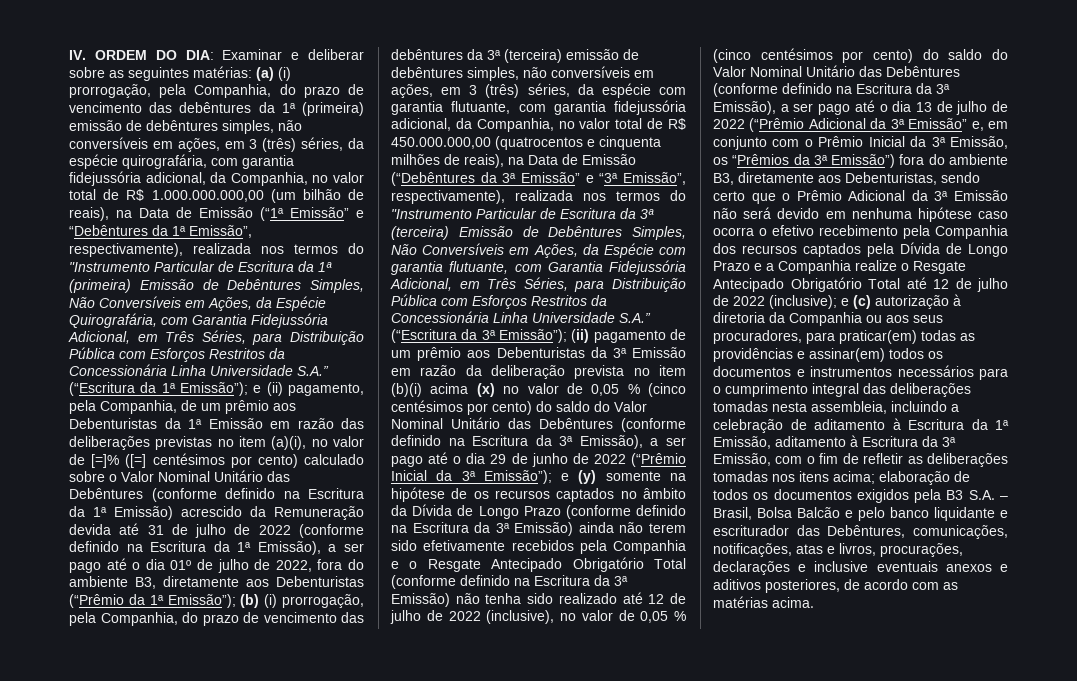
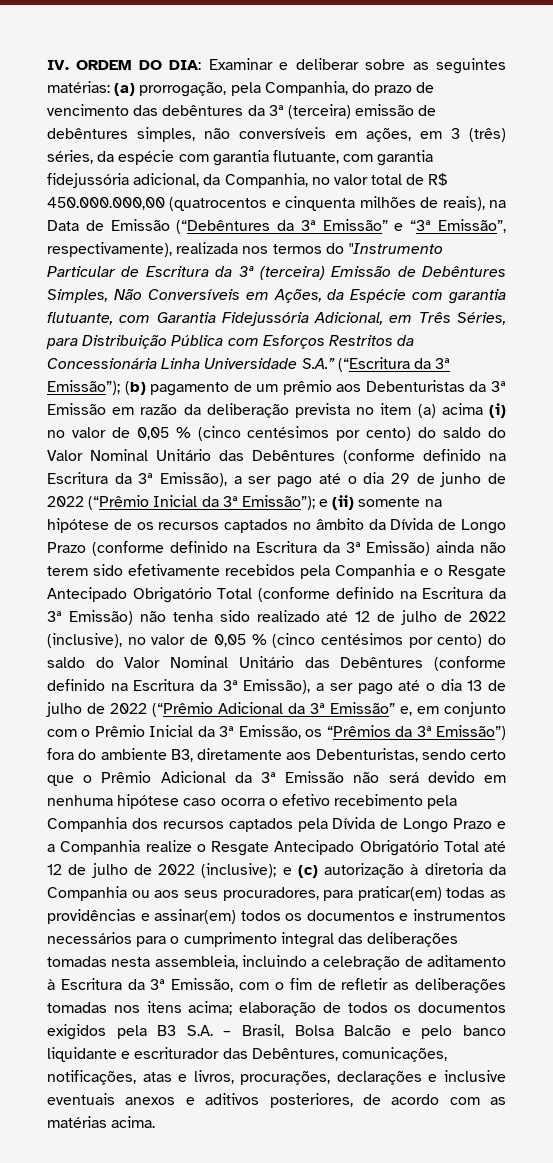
[278,67,291,81] [69,84,364,98] [69,102,364,116] [69,120,302,134] [69,137,364,152] [69,154,294,169] [69,171,364,186] [69,189,364,203] [69,207,364,221] [69,225,252,238] [69,243,364,257] [69,261,332,272] [69,279,364,293] [69,296,326,311] [69,313,328,328] [68,330,364,345] [69,347,285,362] [69,364,329,376] [69,382,364,396] [69,400,296,414] [69,418,364,429] [69,436,364,450] [69,453,364,468] [69,470,290,482] [69,488,364,502] [69,506,364,520] [69,523,364,538] [69,541,364,555] [69,558,364,573] [69,576,364,589] [69,594,278,608] (i) prorrogação, pela Companhia, do prazo de vencimento das debêntures da 1ª (primeira) emissão de debêntures simples, não conversíveis em ações, em 3 (três) séries, da espécie quirografária, com garantia fidejussória adicional, da Companhia, no valor total de R$ 1.000.000.000,00 (um bilhão de reais), na Data de Emissão (“1ª Emissão” e “Debêntures da 1ª Emissão”, respectivamente), realizada nos termos do "Instrumento Particular de Escritura da 1ª (primeira) Emissão de Debêntures Simples, Não Conversíveis em Ações, da Espécie Quirografária, com Garantia Fidejussória Adicional, em Três Séries, para Distribuição Pública com Esforços Restritos da Concessionária Linha Universidade S.A.” (“Escritura da 1ª Emissão”); e (ii) pagamento, pela Companhia, de um prêmio aos Debenturistas da 1ª Emissão em razão das deliberações previstas no item (a)(i), no valor de [=]% ([=] centésimos por cento) calculado sobre o Valor Nominal Unitário das Debêntures (conforme definido na Escritura da 1ª Emissão) acrescido da Remuneração devida até 31 de julho de 2022 (conforme definido na Escritura da 1ª Emissão), a ser pago até o dia 01º de julho de 2022, fora do ambiente B3, diretamente aos Debenturistas (“Prêmio da 1ª Emissão”); (b) (i) -> (136, 89) none
[571,329,590,343] (ii) -> [124,381,146,395] (b)
[391,383,495,397] (b)(i) acima (x) -> [417,403,506,418] (a) acima (i)
[578,470,597,484] (y) -> [332,495,355,510] (ii)
[995,420,1009,430] [713,435,938,449] 1ª Emissão, aditamento à Escritura da -> (145, 984) none

